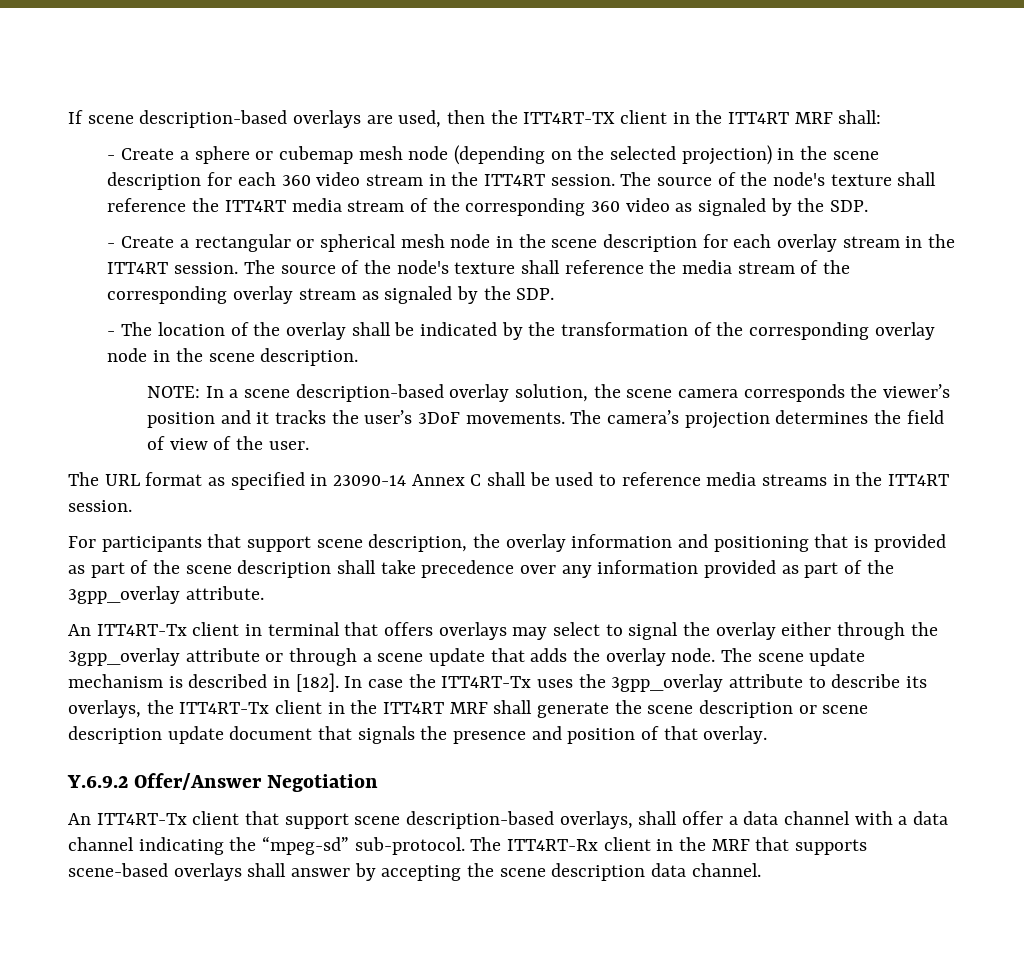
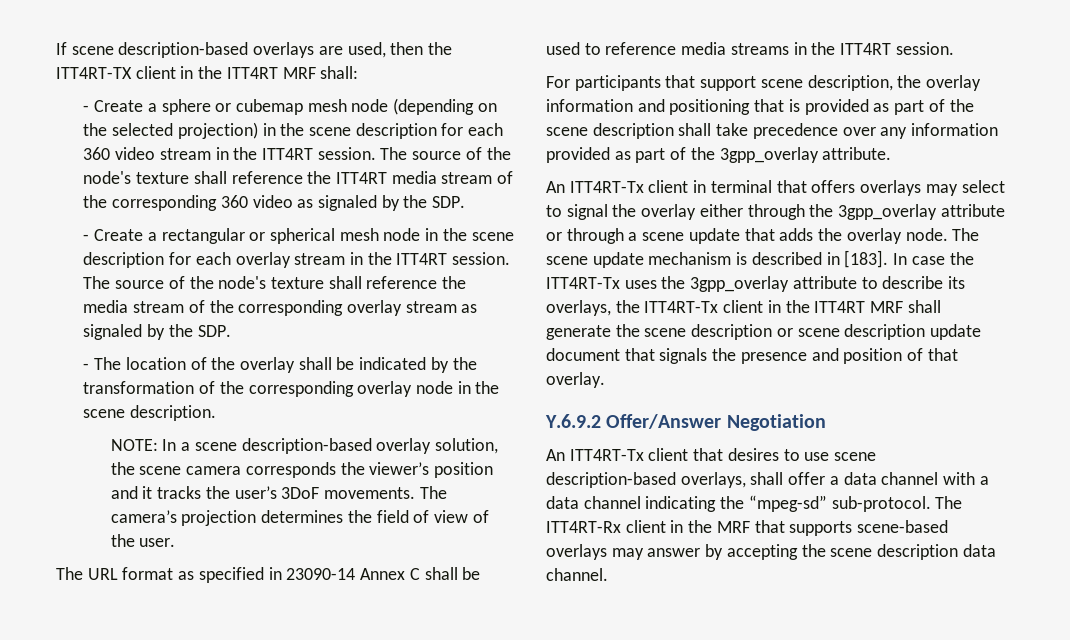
[295,673,339,692] [182]. -> [844,250,889,268] [183].
[284,813,349,829] support -> [727,448,830,461] desires to use
[247,863,287,877] shall -> [611,548,644,560] may

